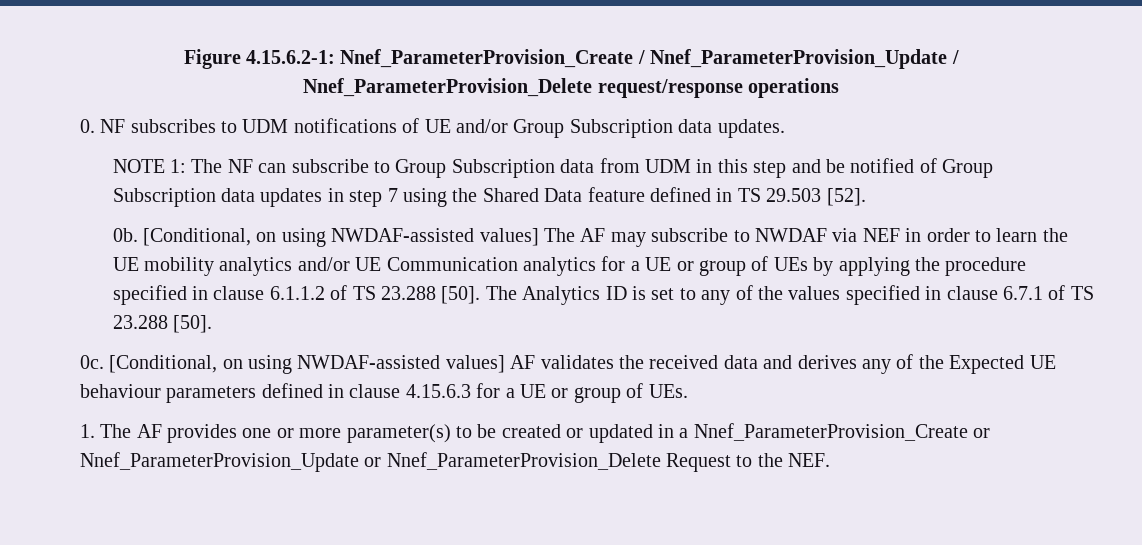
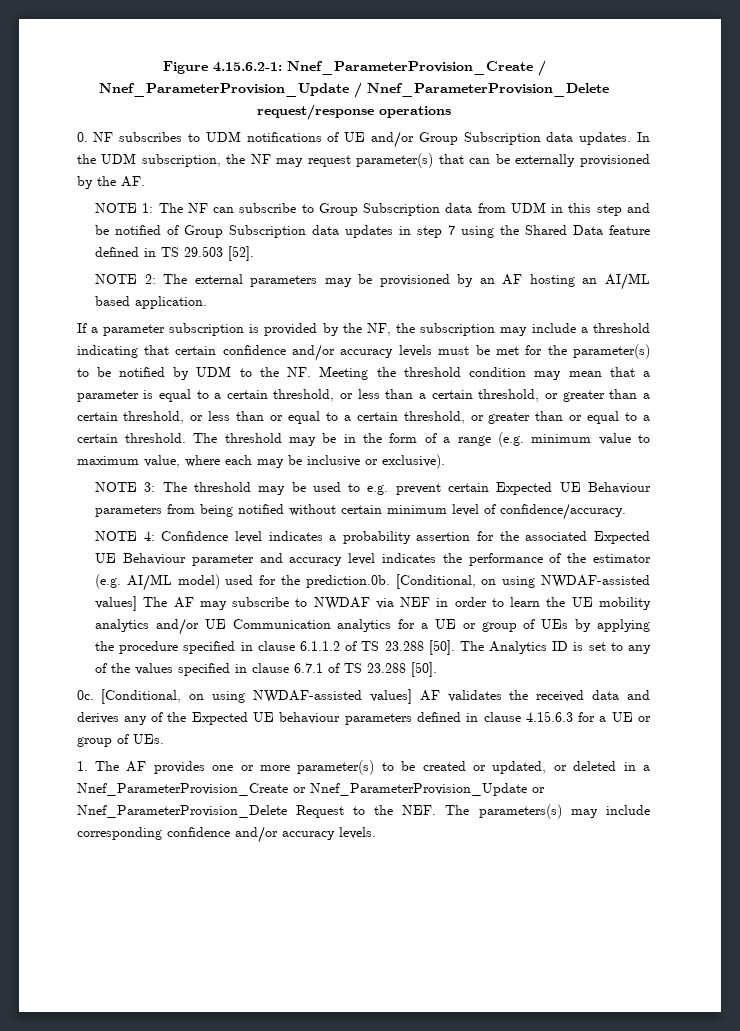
(785, 128) none -> [637,132,650,142] [76,153,650,168] [76,176,145,189] In the UDM subscription, the NF may request parameter(s) that can be externally provisioned by the AF.
[112,228,138,242] 0b. -> [95,273,651,290] [95,296,208,309] [76,323,650,336] [76,344,650,361] [76,366,651,380] [76,389,650,402] [76,411,650,424] [76,432,651,447] [76,454,445,469] [95,482,651,495] [95,503,627,520] [95,531,650,544] [95,553,651,566] [95,574,390,591] NOTE 2: The external parameters may be provisioned by an AF hosting an AI/ML based application. // If a parameter subscription is provided by the NF, the subscription may include a threshold indicating that certain confidence and/or accuracy levels must be met for the parameter(s) to be notified by UDM to the NF. Meeting the threshold condition may mean that a parameter is equal to a certain threshold, or less than a certain threshold, or greater than a certain threshold, or less than or equal to a certain threshold, or greater than or equal to a certain threshold. The threshold may be in the form of a range (e.g. minimum value to maximum value, where each may be inclusive or exclusive). // NOTE 3: The threshold may be used to e.g. prevent certain Expected UE Behaviour parameters from being notified without certain minimum level of confidence/accuracy. // NOTE 4: Confidence level indicates a probability assertion for the associated Expected UE Behaviour parameter and accuracy level indicates the performance of the estimator (e.g. AI/ML model) used for the prediction.0b.
[588,424,653,443] updated -> [492,761,617,774] updated, or deleted
(831, 460) none -> [445,804,650,819] [76,826,376,843] The parameters(s) may include corresponding confidence and/or accuracy levels.

